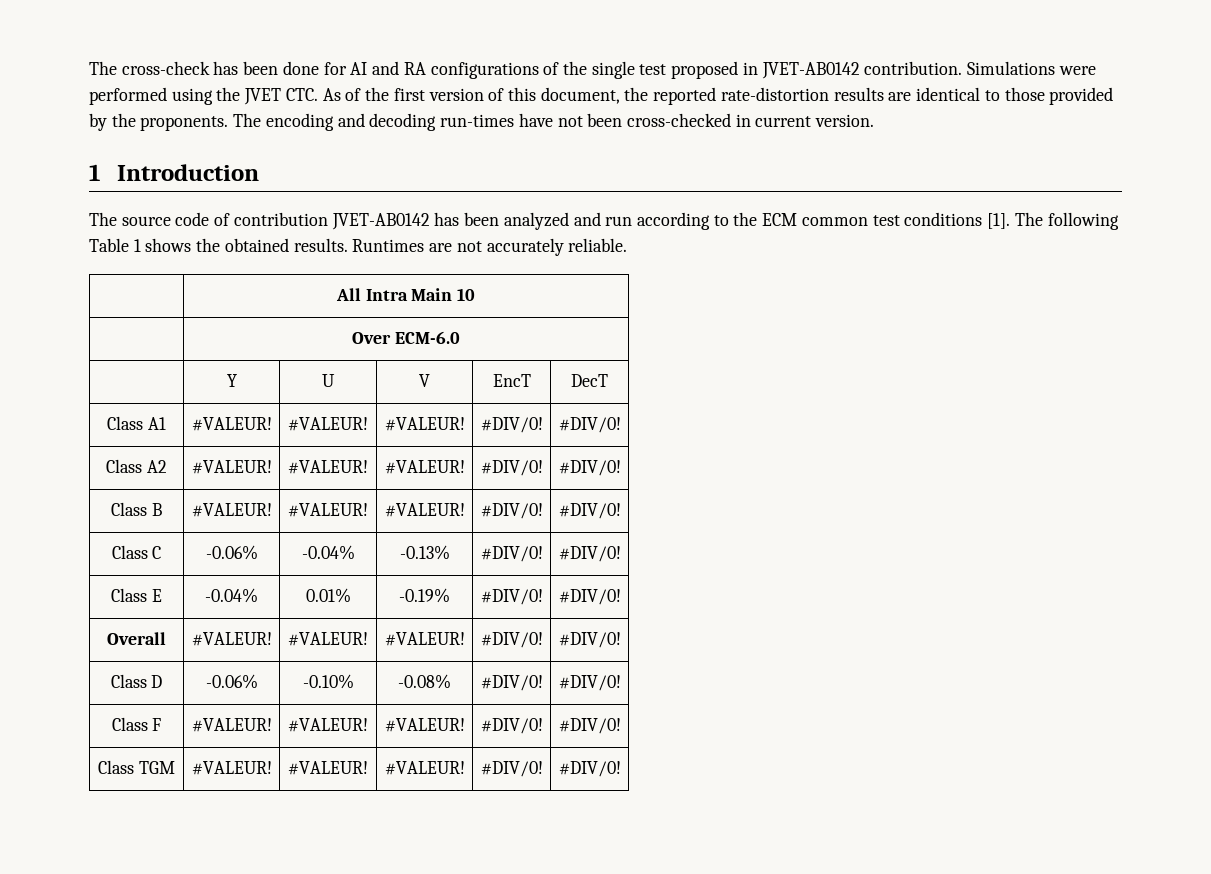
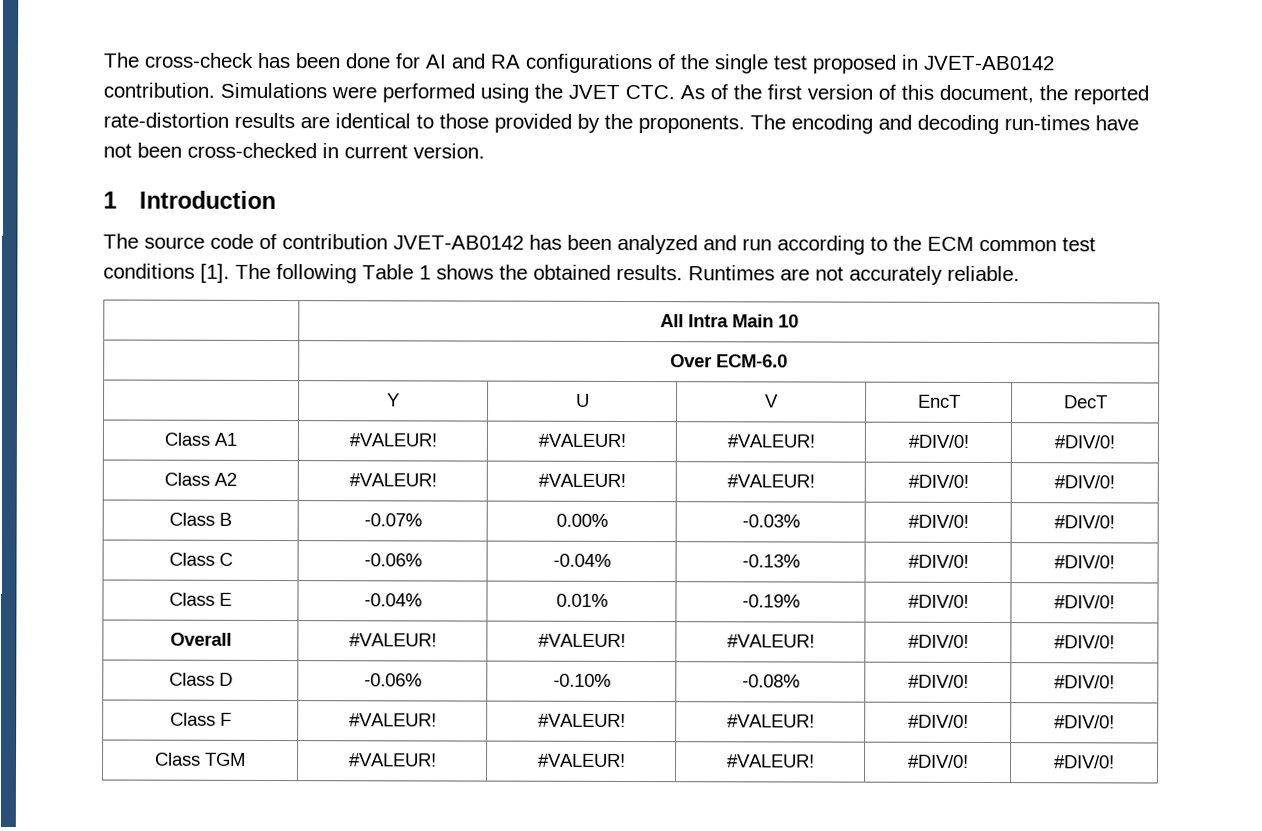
[191,503,272,517] [288,503,368,517] [384,503,465,517] #VALEUR! | #VALEUR! | #VALEUR! -> [363,513,422,527] [555,513,608,527] [741,514,800,528] -0.07% | 0.00% | -0.03%

